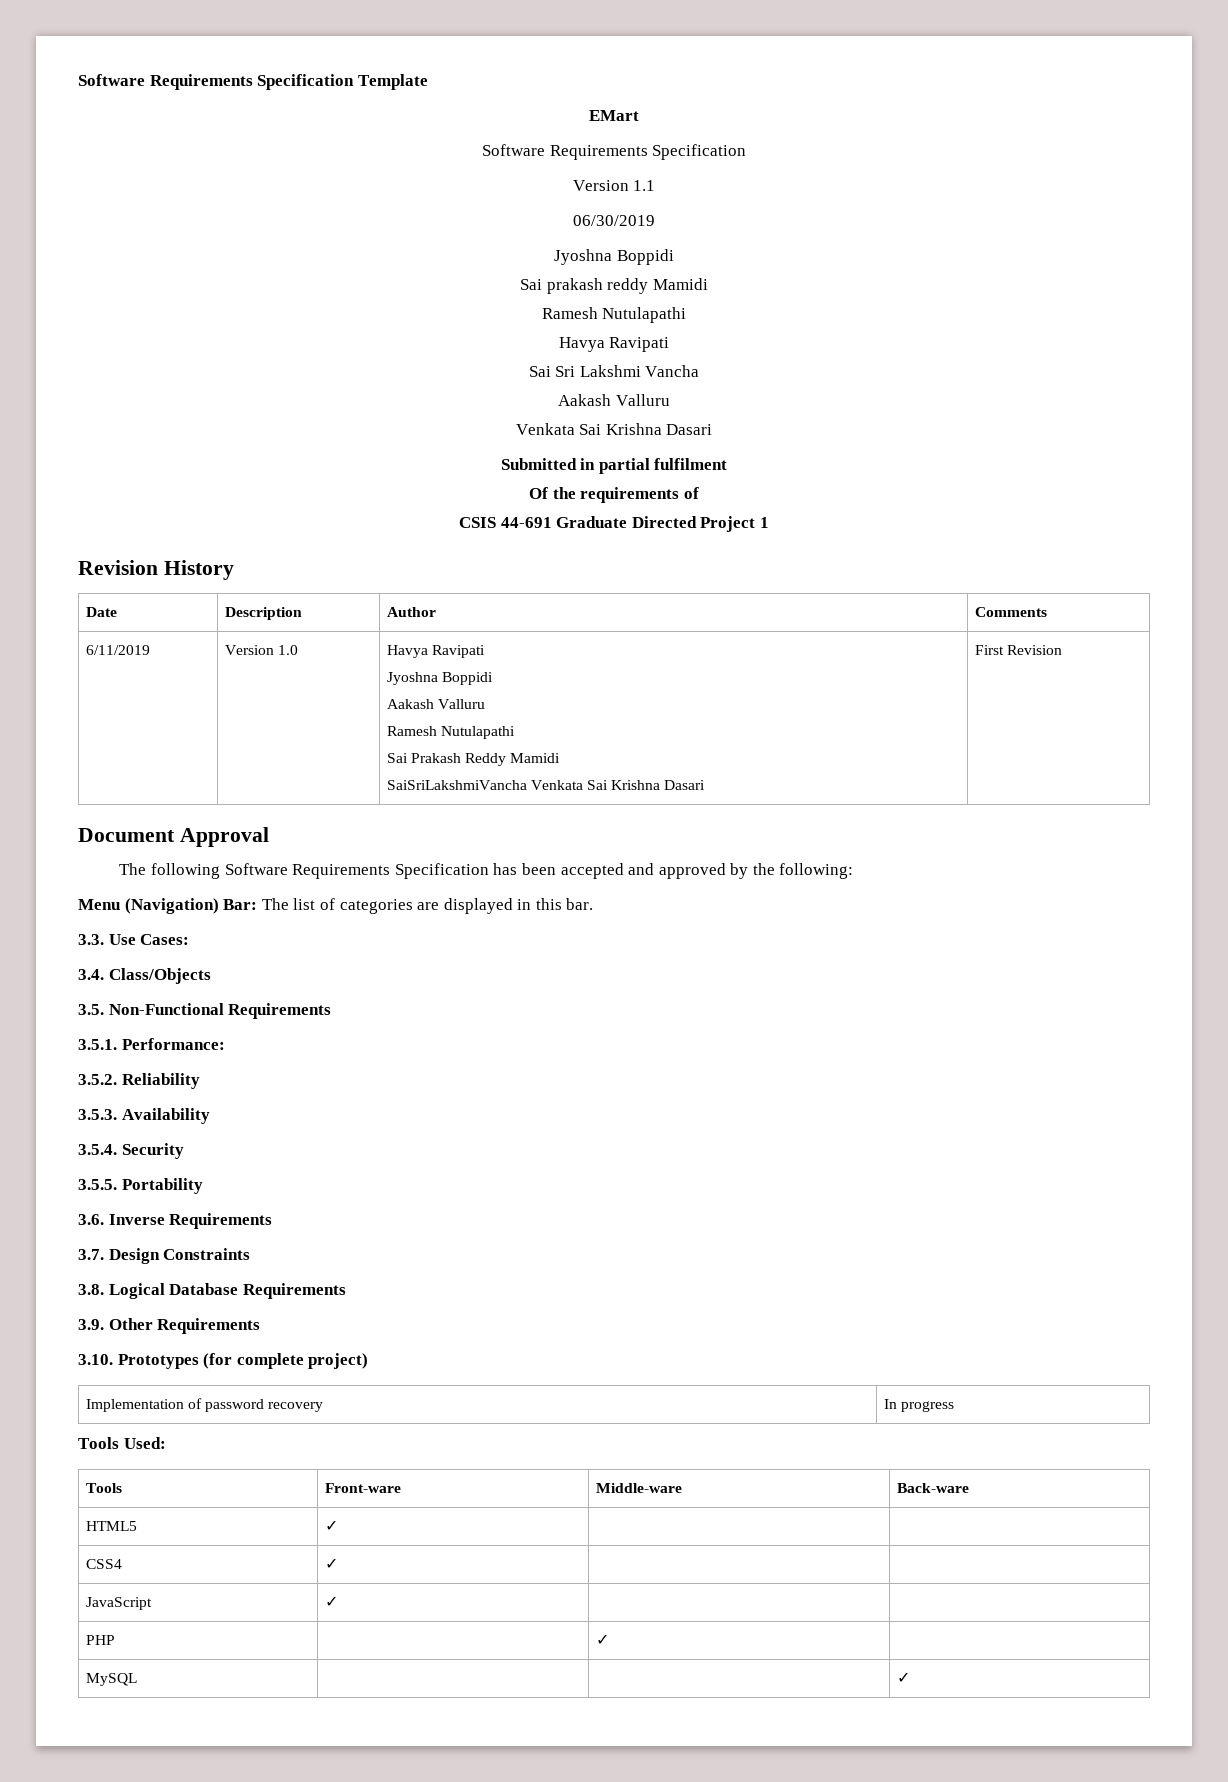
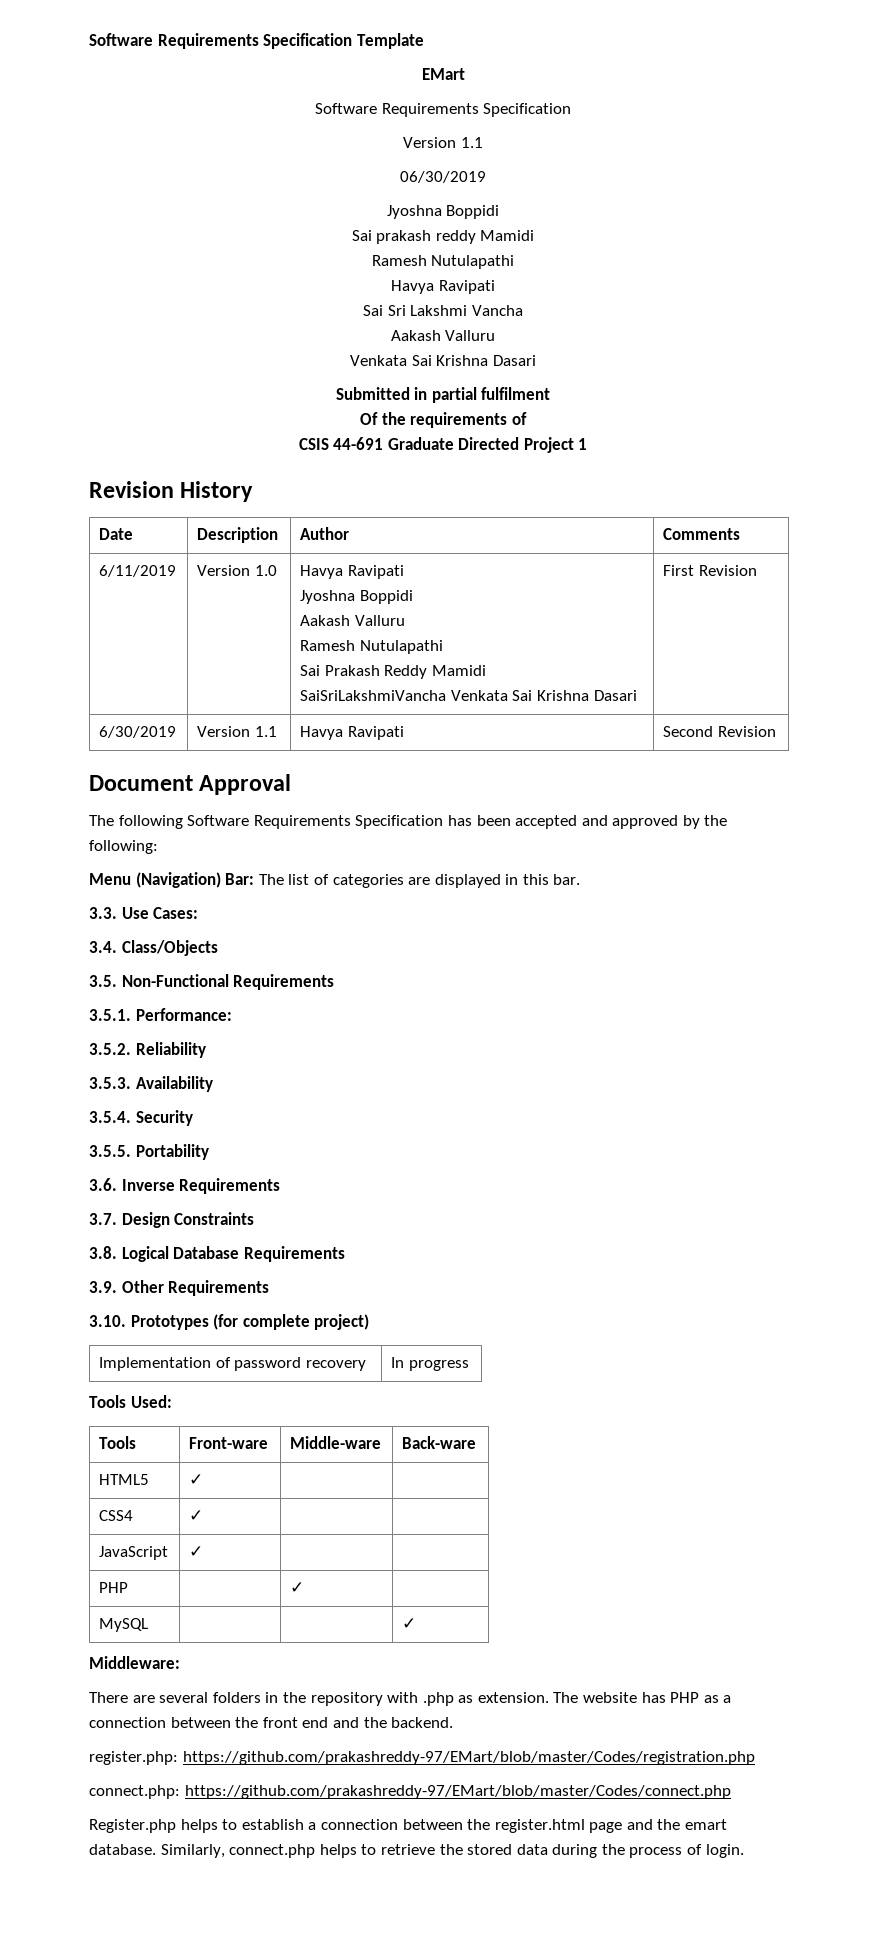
(1062, 650) none -> [99,726,177,738] [197,726,277,737] [300,726,404,740] [663,726,776,737] // 6/30/2019 | Version 1.1 | Havya Ravipati | Second Revision
(910, 1677) none -> [89,1656,180,1669] [89,1692,732,1706] [89,1717,454,1728] [89,1751,755,1765] [89,1785,731,1799] [89,1819,728,1833] [89,1844,744,1858] // Middleware: // There are several folders in the repository with .php as extension. The website has PHP as a connection between the front end and the backend. // register.php: https://github.com/prakashreddy-97/EMart/blob/master/Codes/registration.php // connect.php: https://github.com/prakashreddy-97/EMart/blob/master/Codes/connect.php // Register.php helps to establish a connection between the register.html page and the emart database. Similarly, connect.php helps to retrieve the stored data during the process of login.

